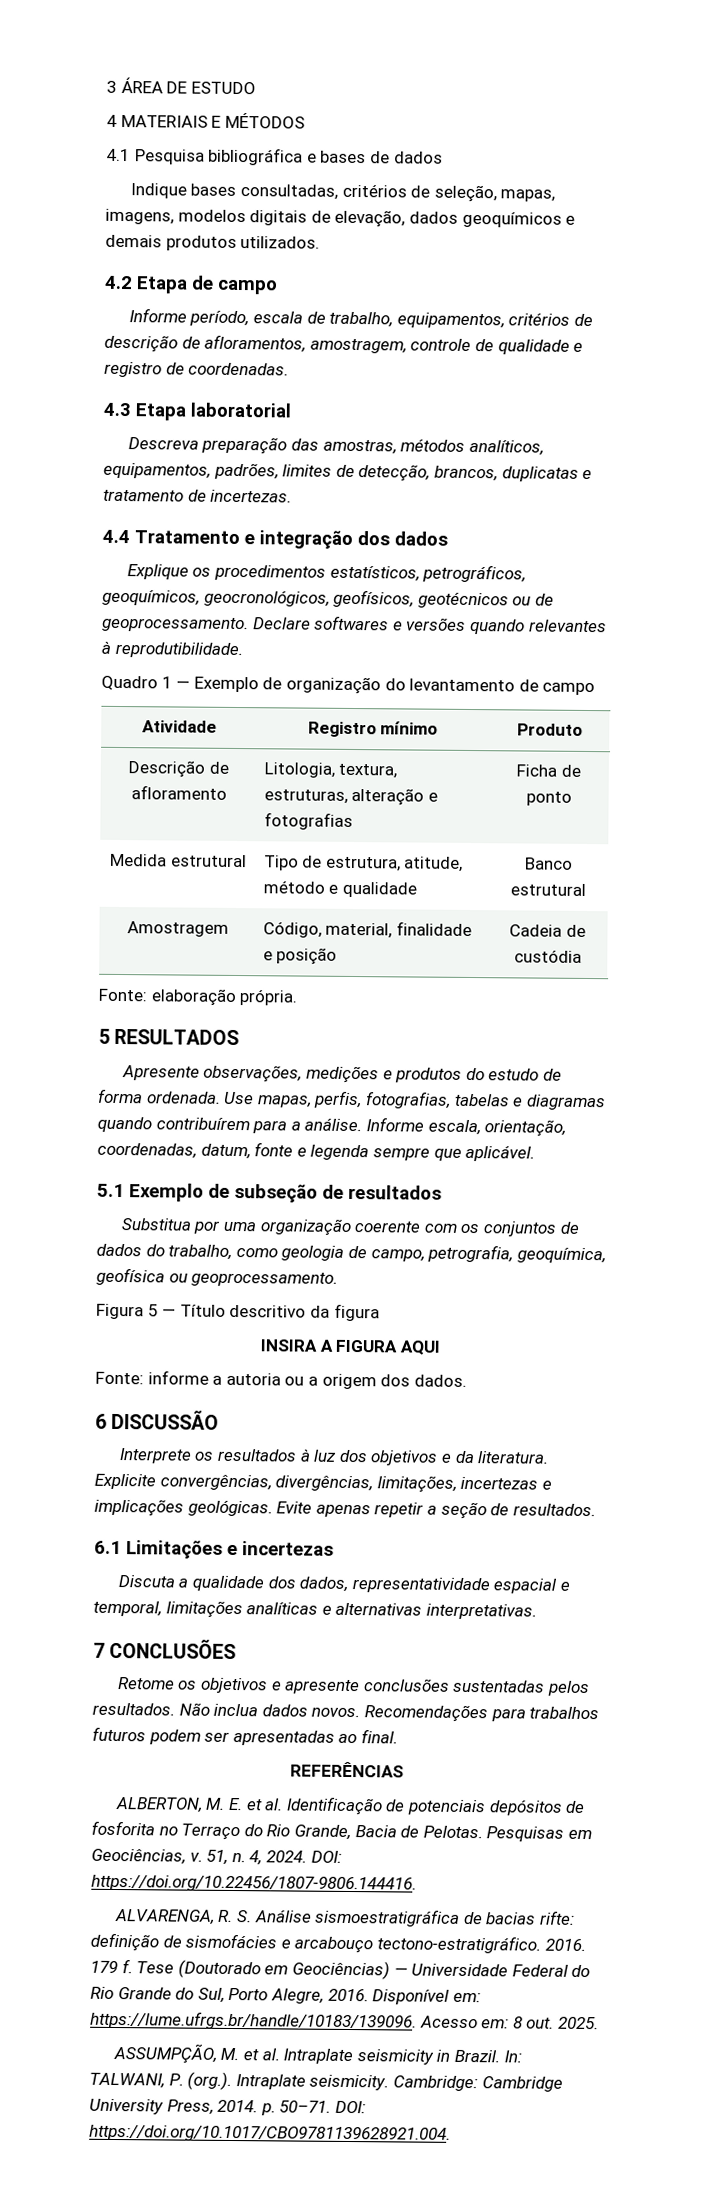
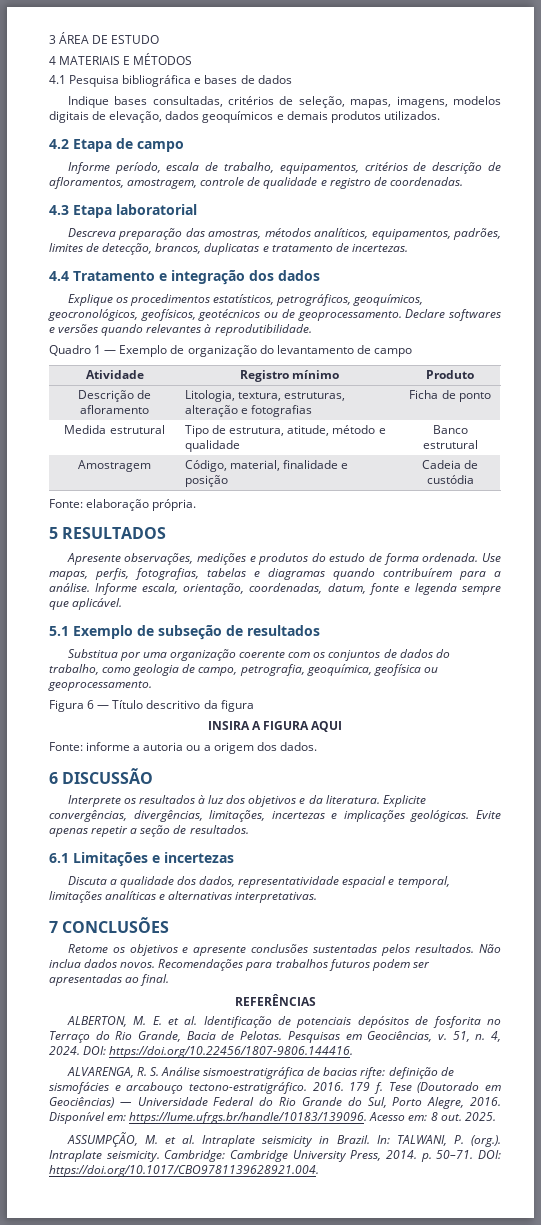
[147,1304,159,1317] 5 -> [87,700,95,709] 6

